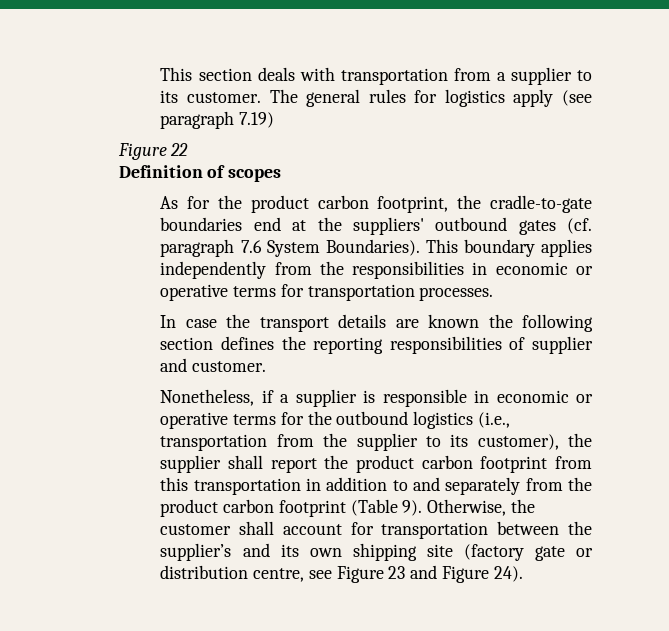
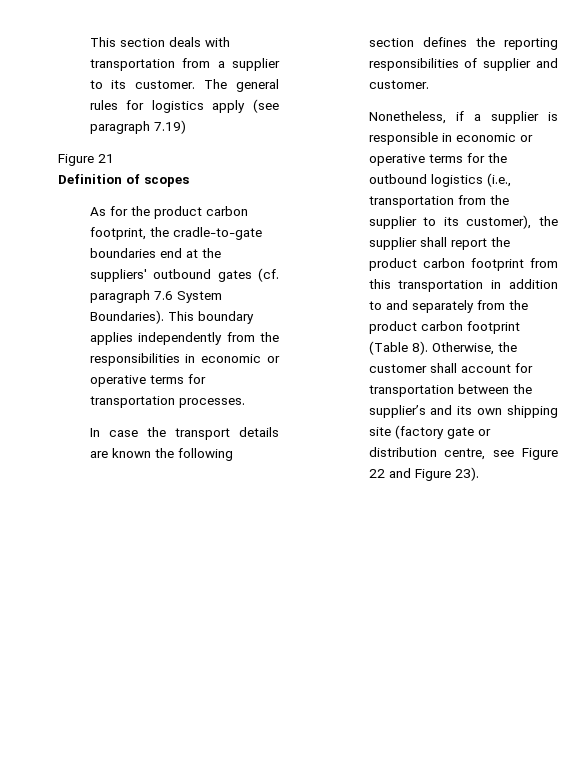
[170,143,189,156] 22 -> [98,154,115,163] 21
[402,500,423,516] 9). -> [411,341,428,355] 8).
[388,566,406,579] 23 -> [368,469,385,478] 22
[493,566,523,582] 24). -> [454,467,479,481] 23).

